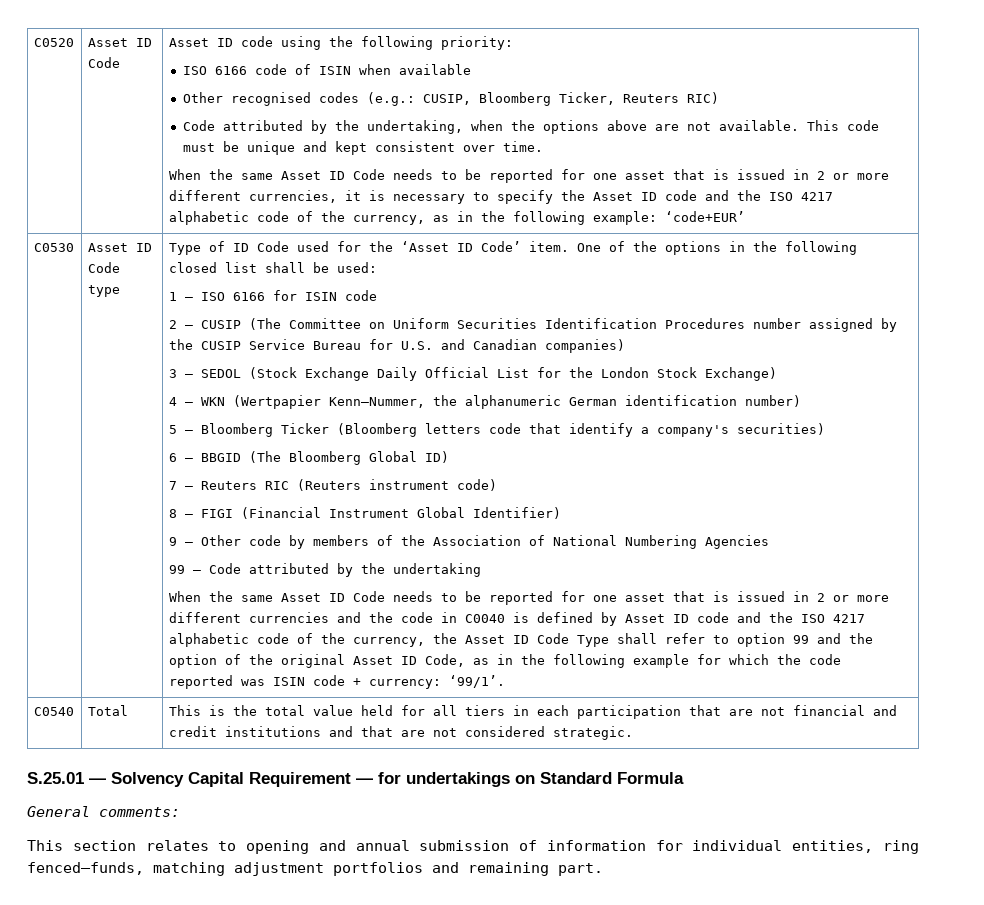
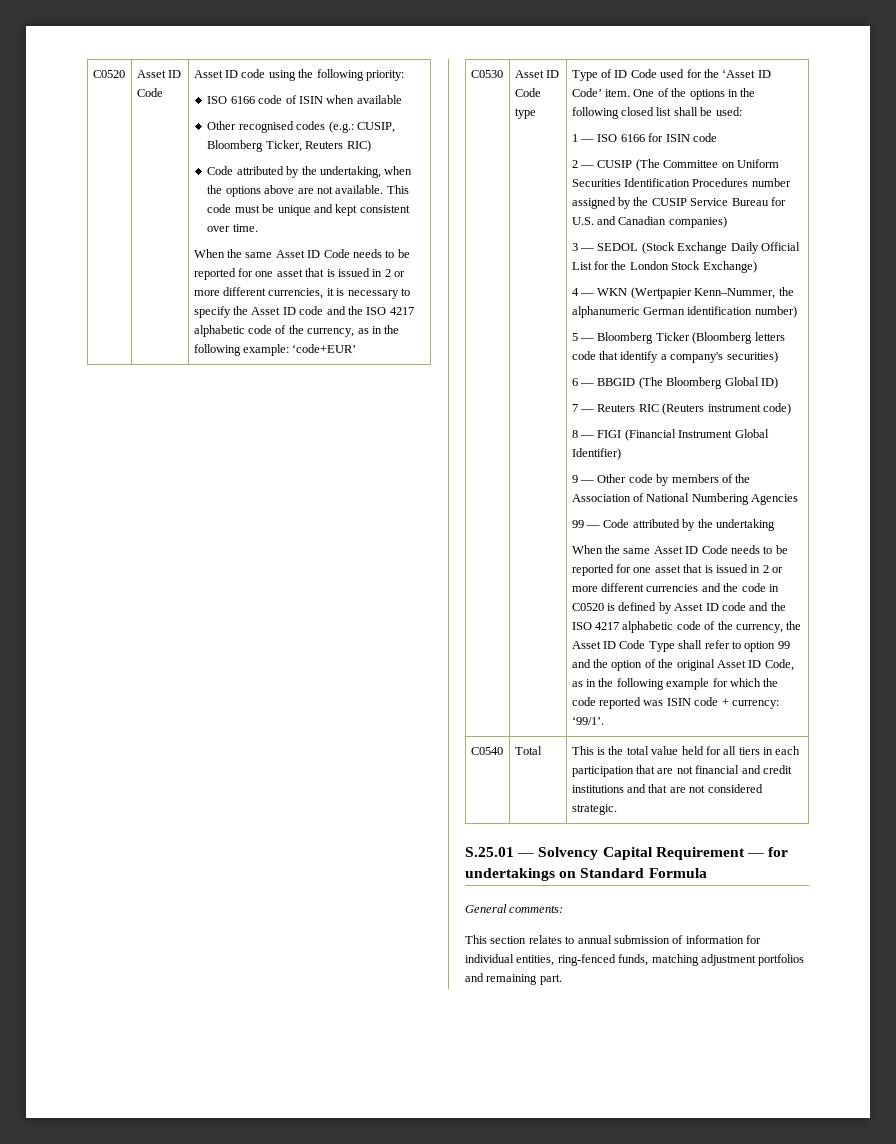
[464,614,505,623] C0040 -> [571,603,604,611] C0520
[246,840,346,854] opening and -> (575, 940) none
[882,840,919,854] [27,862,144,875] ring fenced–funds, -> [557,954,649,966] ring-fenced funds,

